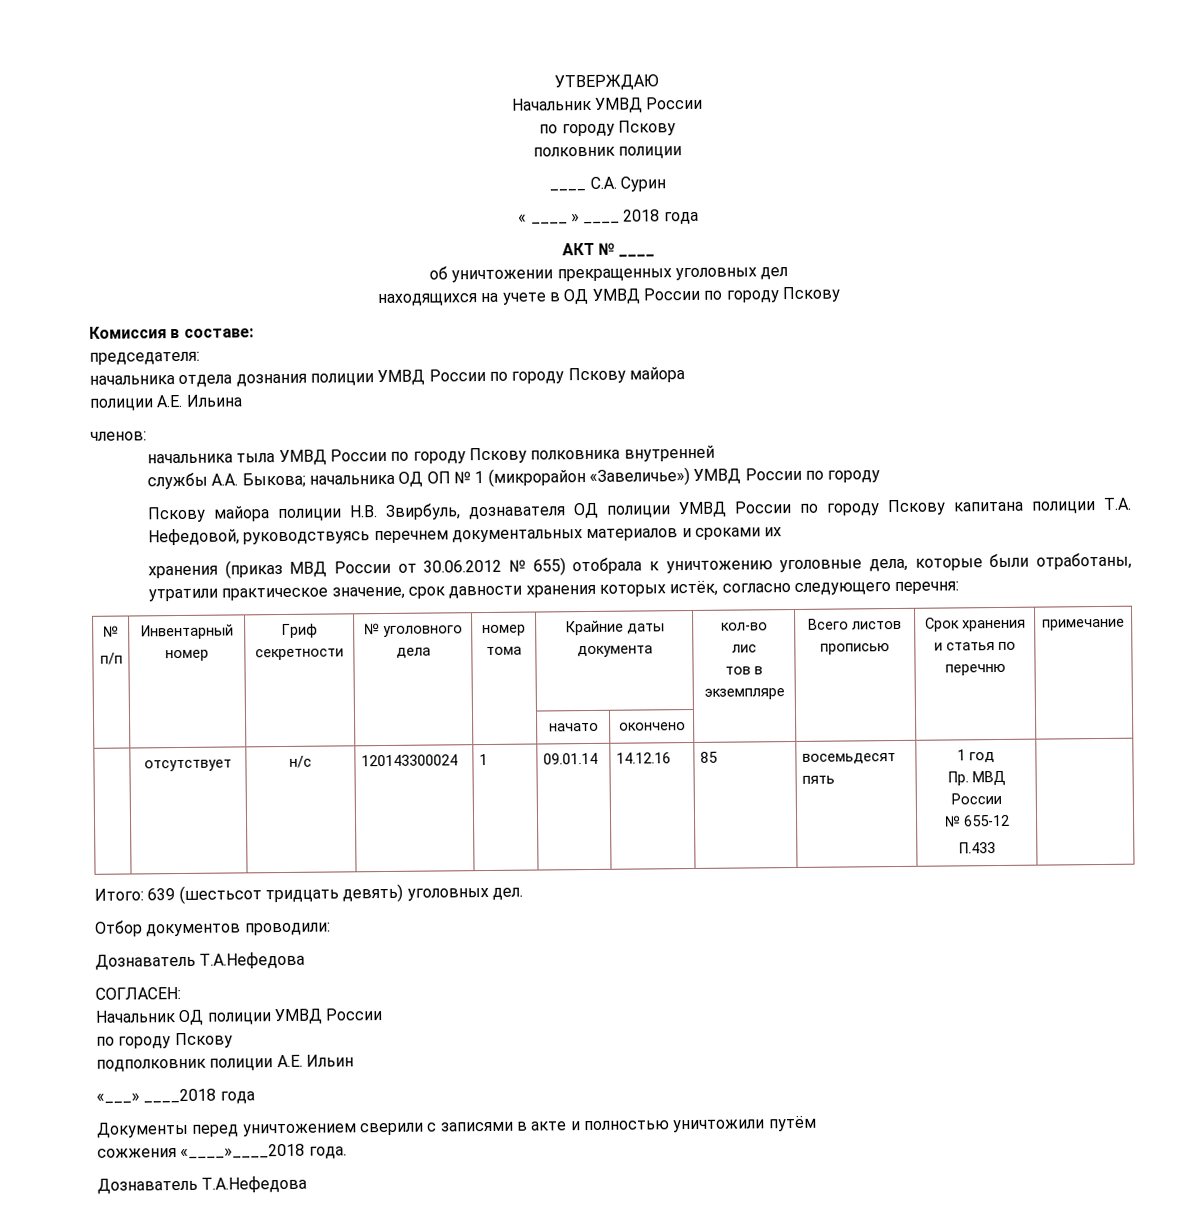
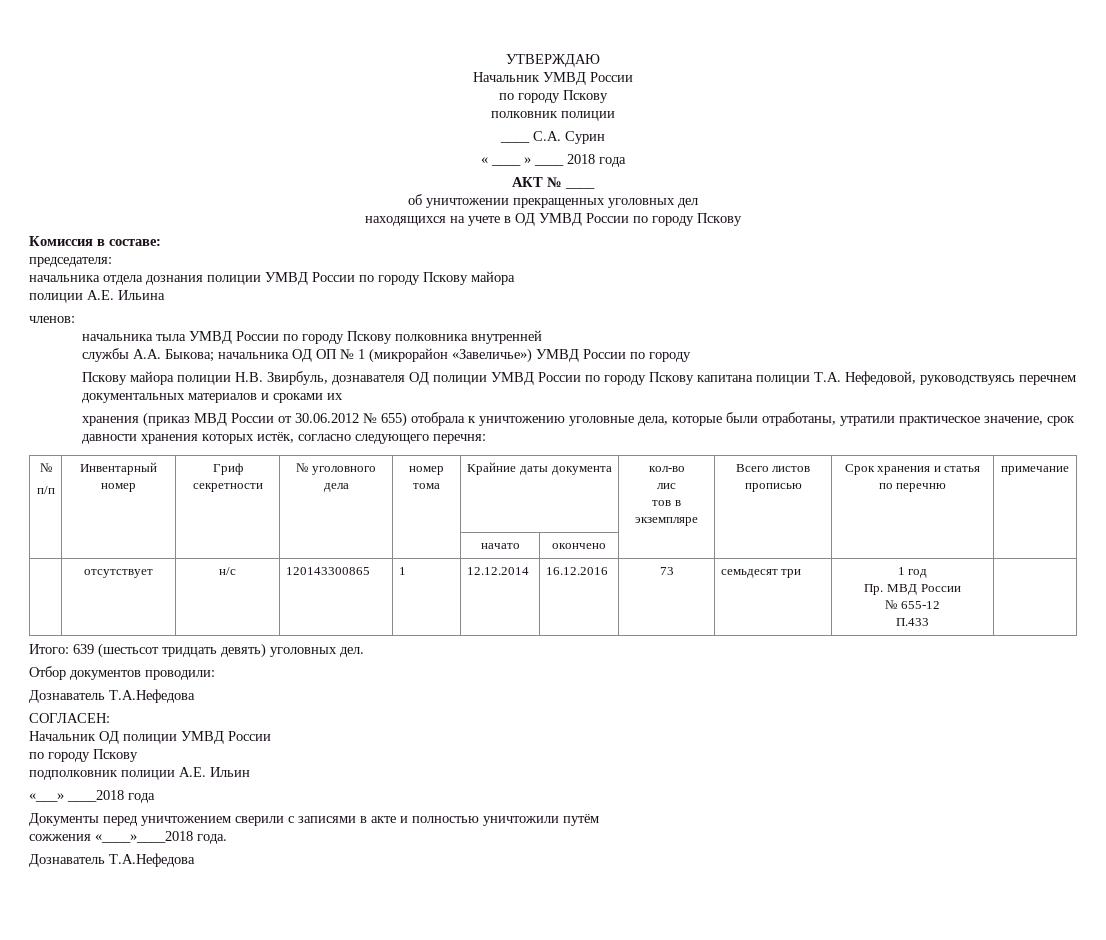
[360,754,458,767] [478,753,488,766] [542,752,598,765] [615,752,671,764] [699,751,718,763] [801,753,896,764] [801,775,835,784] 120143300024 | 1 | 09.01.14 | 14.12.16 | 85 | восемьдесят пять -> [285,567,370,575] [398,567,406,575] [466,567,529,575] [545,567,608,575] [659,567,674,575] [720,569,802,578] 120143300865 | 1 | 12.12.2014 | 16.12.2016 | 73 | семьдесят три

